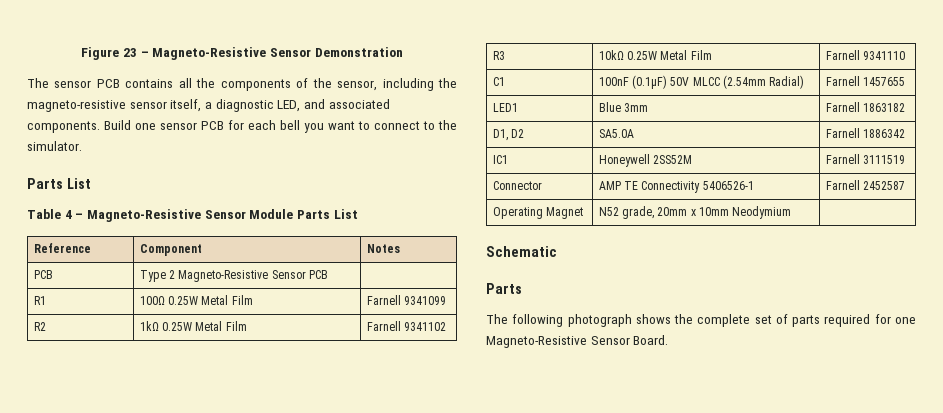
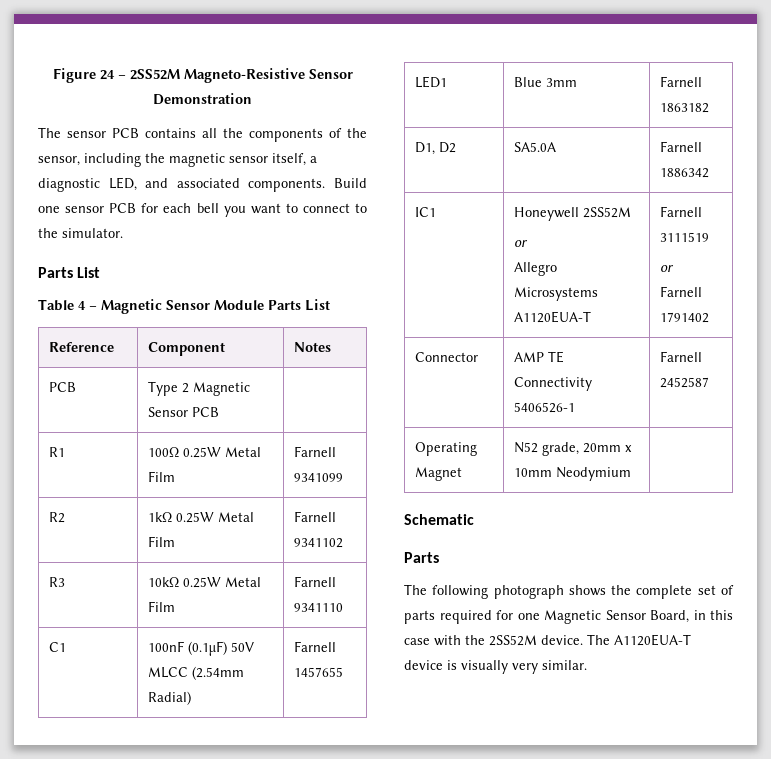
[123,48,149,57] 23 – -> [99,69,180,80] 24 – 2SS52M
[27,100,126,112] magneto-resistive -> [169,153,225,167] magnetic
[86,209,201,222] Magneto-Resistive -> [101,299,162,314] Magnetic
[178,270,269,282] Magneto-Resistive -> [192,382,250,396] Magnetic
(693, 159) none -> [513,240,528,247] [513,262,557,276] [513,287,598,301] [513,311,591,323] // or // Allegro Microsystems A1120EUA-T
(906, 159) none -> [659,265,674,272] [659,286,702,297] [659,312,709,323] // or // Farnell 1791402
[486,335,669,348] Magneto-Resistive Sensor Board. -> [544,610,733,624] [404,634,691,646] [404,660,587,674] Magnetic Sensor Board, in this case with the 2SS52M device. The A1120EUA-T device is visually very similar.

